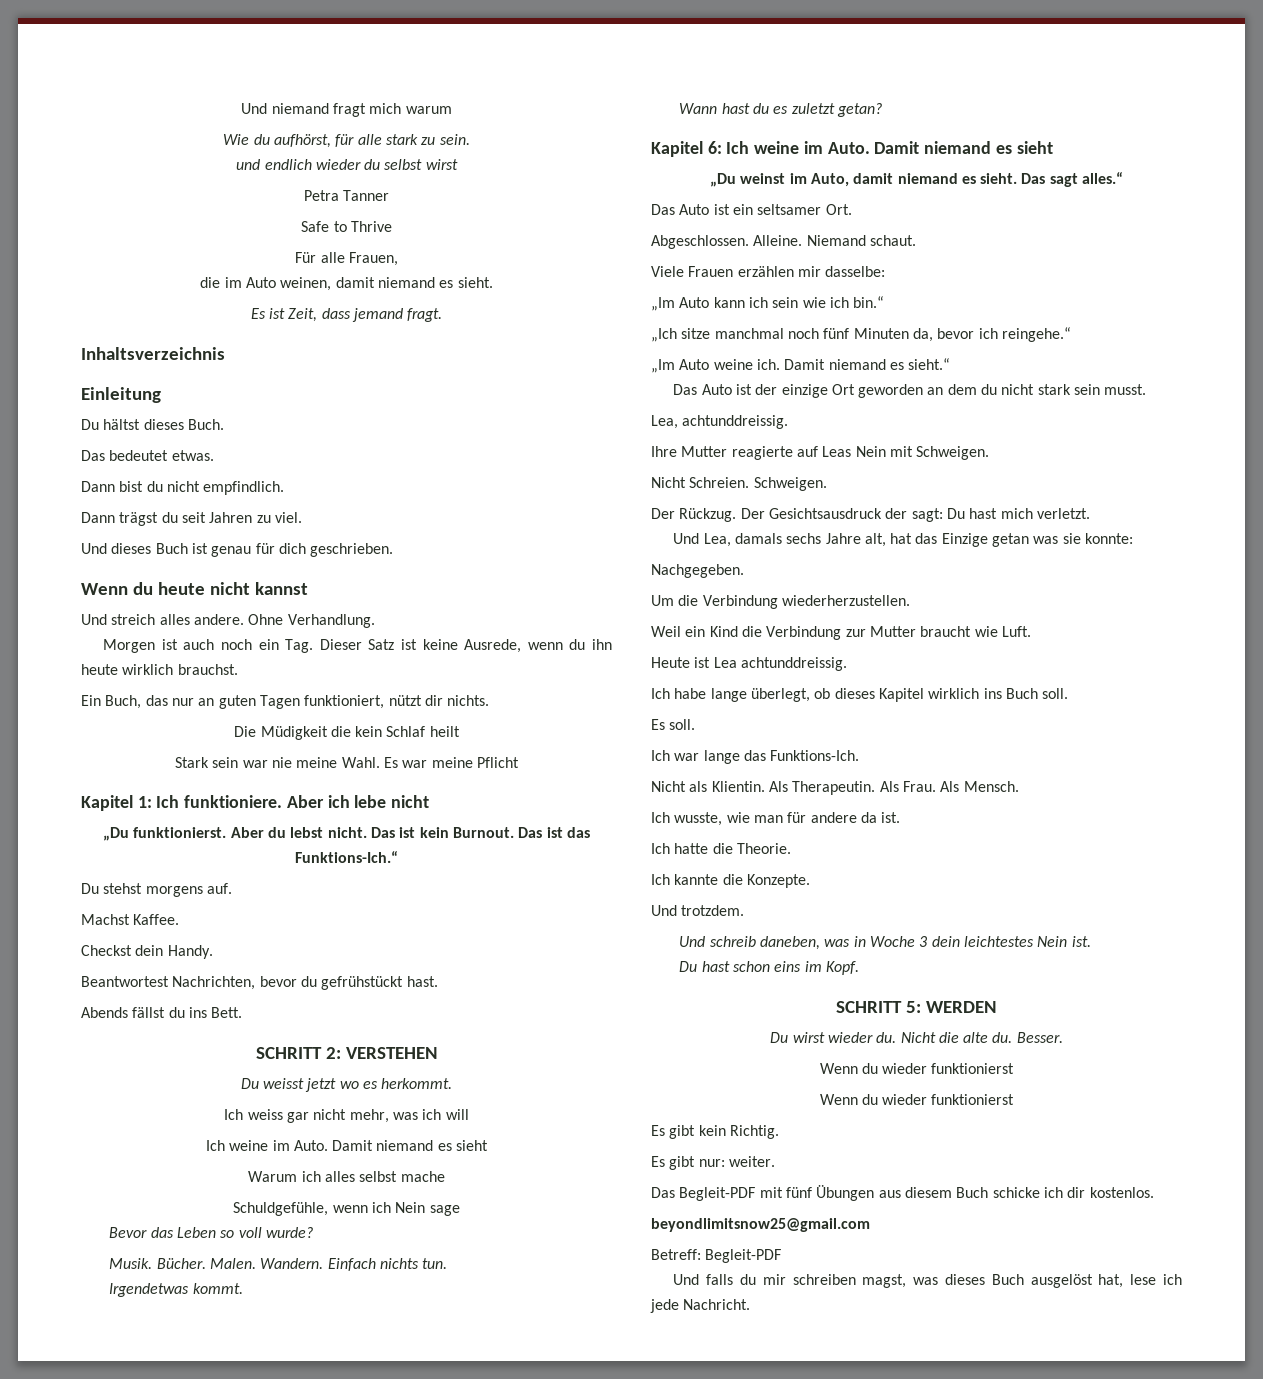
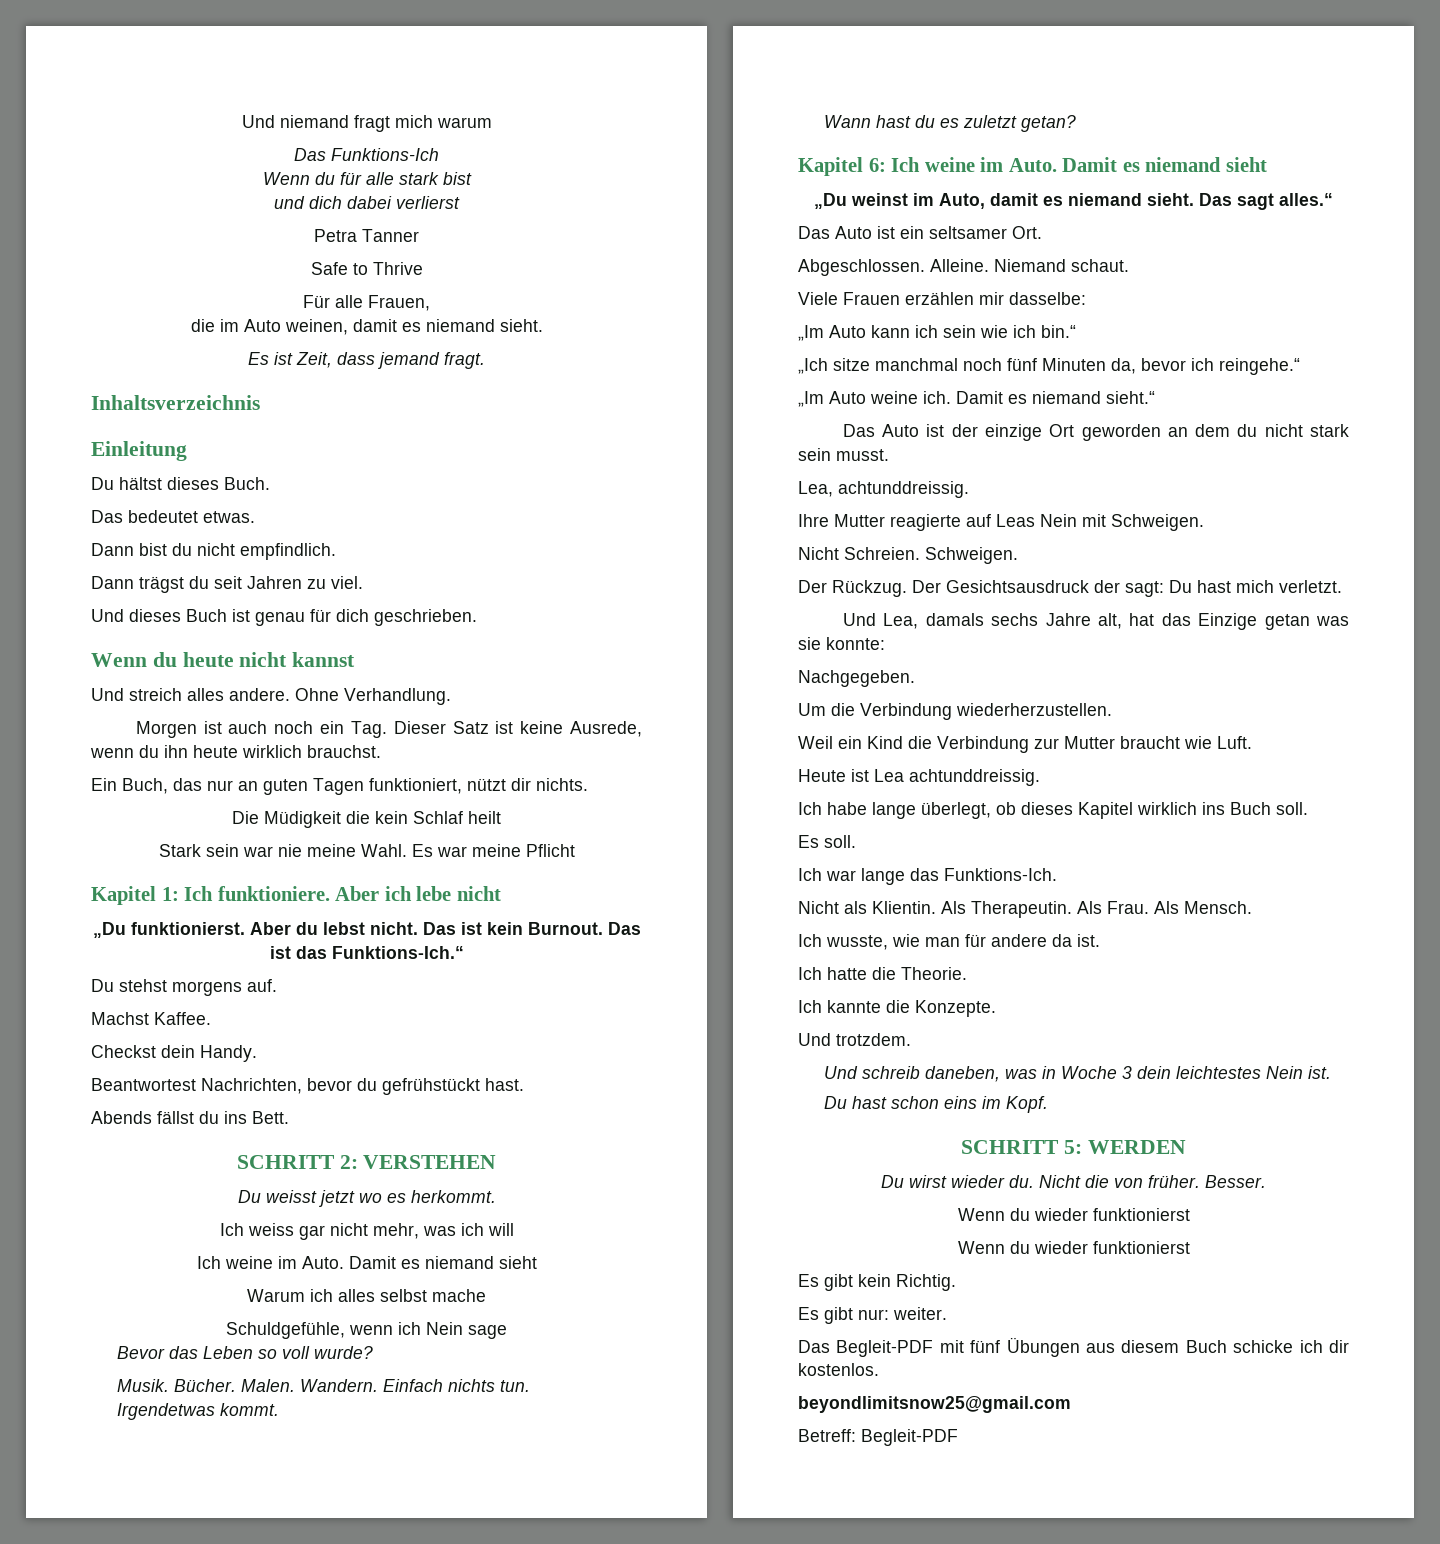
[223,134,332,148] Wie du aufhörst, -> [294,148,439,161] [262,172,335,185] Das Funktions-Ich // Wenn du
[421,134,470,145] zu sein. -> [442,172,472,185] bist
[264,159,458,170] endlich wieder du selbst wirst -> [309,196,460,209] dich dabei verlierst
[377,277,454,288] niemand es -> [401,319,495,332] es niemand
[376,1140,452,1151] niemand es -> [400,1256,494,1269] es niemand
[924,141,1012,154] niemand es -> [1122,157,1222,172] es niemand
[897,173,976,184] niemand es -> [1043,193,1142,206] es niemand
[828,359,904,370] niemand es -> [1008,391,1101,404] es niemand
[963,1032,1013,1043] alte du. -> [1114,1175,1200,1188] von früher.
[673,1274,1182,1288] [650,1299,751,1313] // Und falls du mir schreiben magst, was dieses Buch ausgelöst hat, lese ich jede Nachricht. -> (958, 1437) none

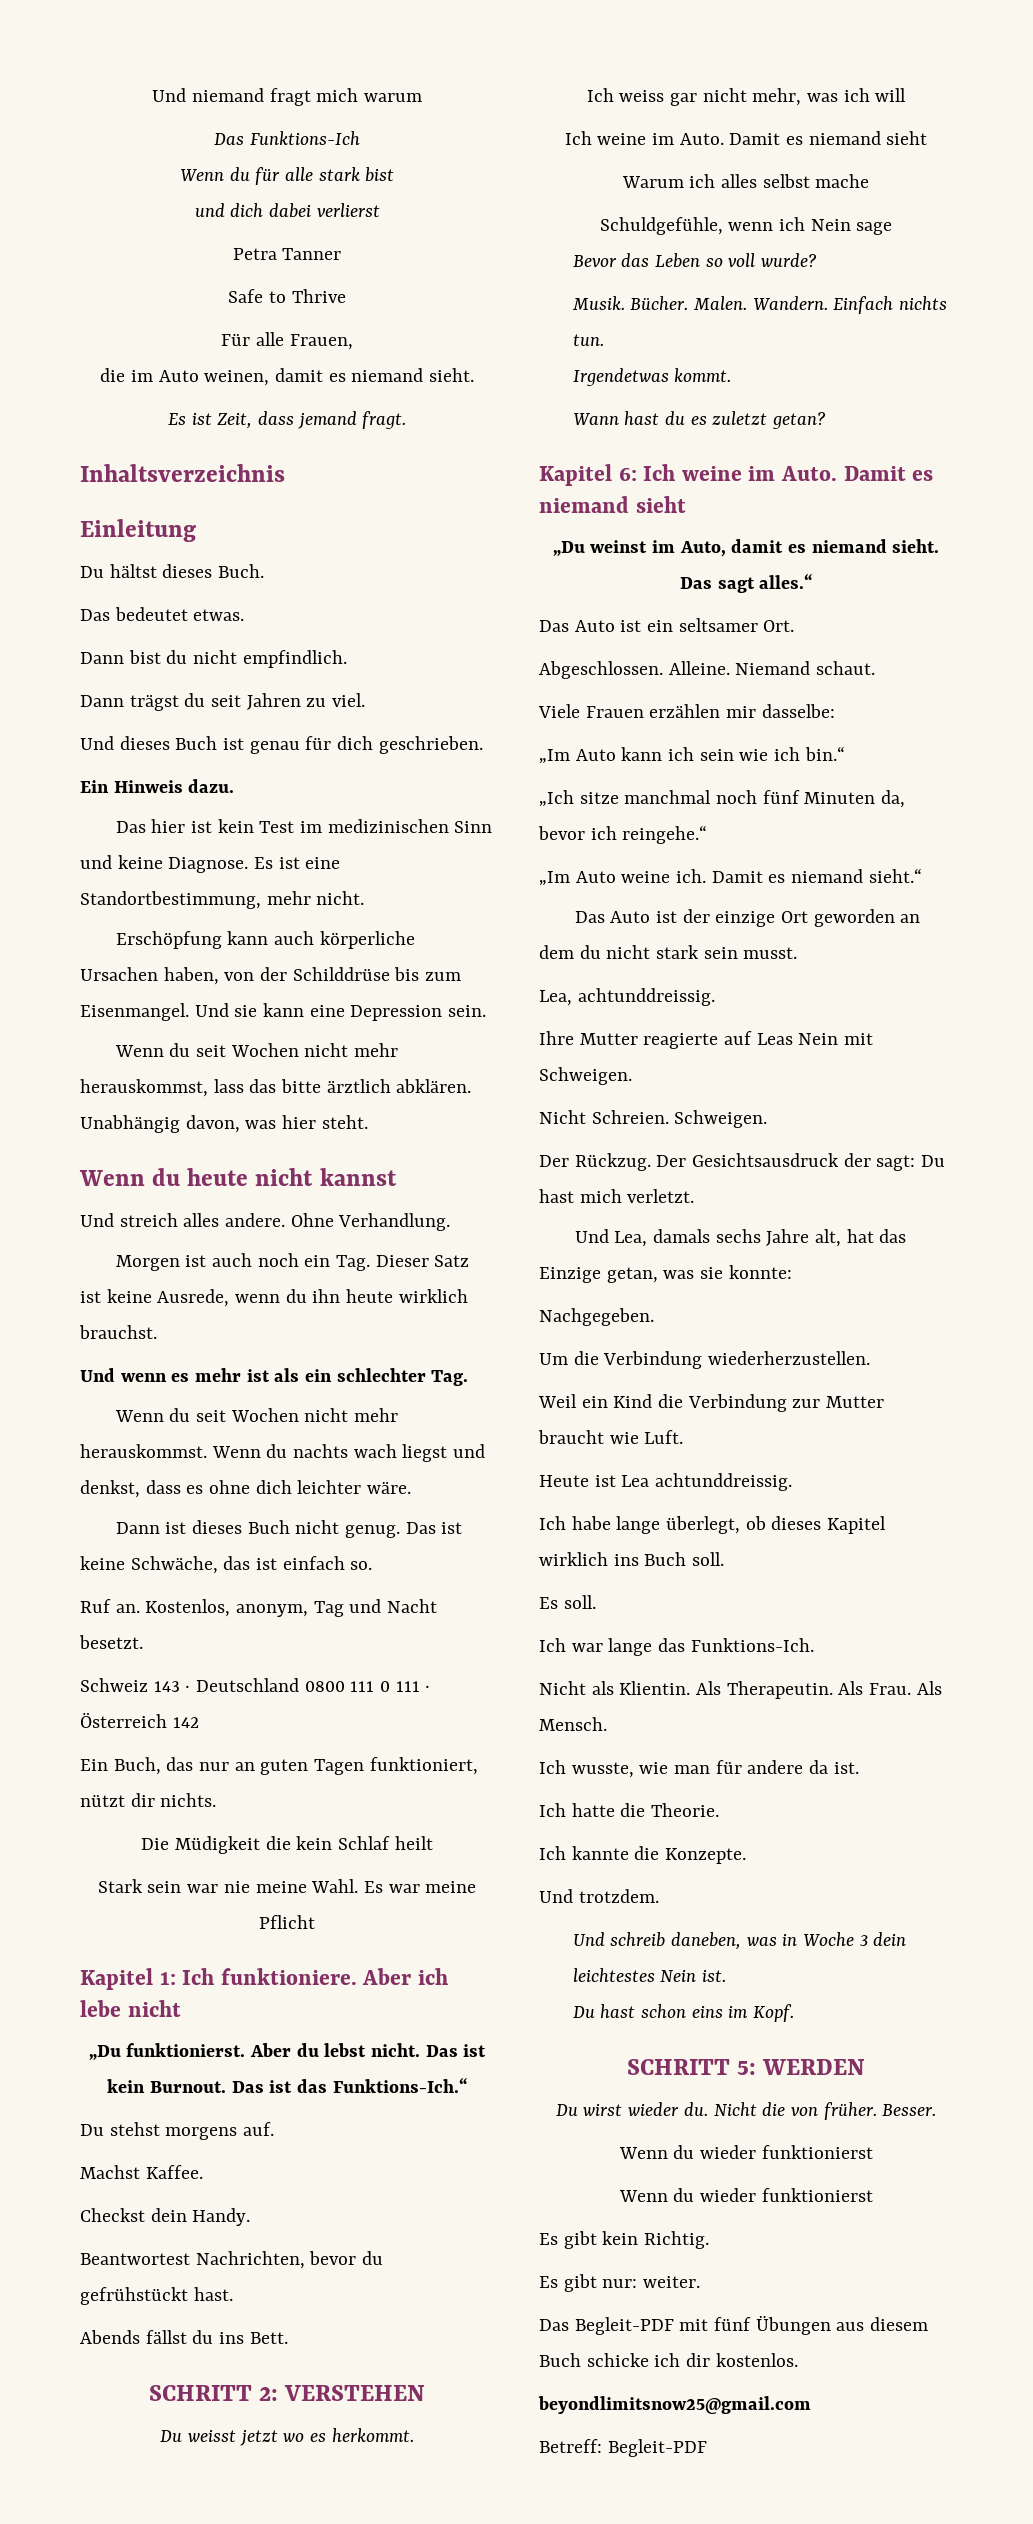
(477, 617) none -> [80,779,235,793] [115,819,493,833] [80,855,341,873] [80,891,365,909] [115,931,415,949] [80,967,462,985] [80,1003,487,1021] [114,1043,398,1057] [80,1079,472,1097] [80,1115,368,1133] // Ein Hinweis dazu. // Das hier ist kein Test im medizinischen Sinn und keine Diagnose. Es ist eine Standortbestimmung, mehr nicht. // Erschöpfung kann auch körperliche Ursachen haben, von der Schilddrüse bis zum Eisenmangel. Und sie kann eine Depression sein. // Wenn du seit Wochen nicht mehr herauskommst, lass das bitte ärztlich abklären. Unabhängig davon, was hier steht.
(381, 751) none -> [80,1368,469,1386] [114,1408,398,1422] [80,1444,486,1462] [80,1480,412,1498] [115,1520,463,1538] [80,1556,373,1574] [80,1599,438,1617] [79,1635,143,1649] [80,1678,431,1692] [80,1712,199,1728] // Und wenn es mehr ist als ein schlechter Tag. // Wenn du seit Wochen nicht mehr herauskommst. Wenn du nachts wach liegst und denkst, dass es ohne dich leichter wäre. // Dann ist dieses Buch nicht genug. Das ist keine Schwäche, das ist einfach so. // Ruf an. Kostenlos, anonym, Tag und Nacht besetzt. // Schweiz 143 · Deutschland 0800 111 0 111 · Österreich 142
[1264,614,1310,630] getan -> [606,1267,658,1283] getan,

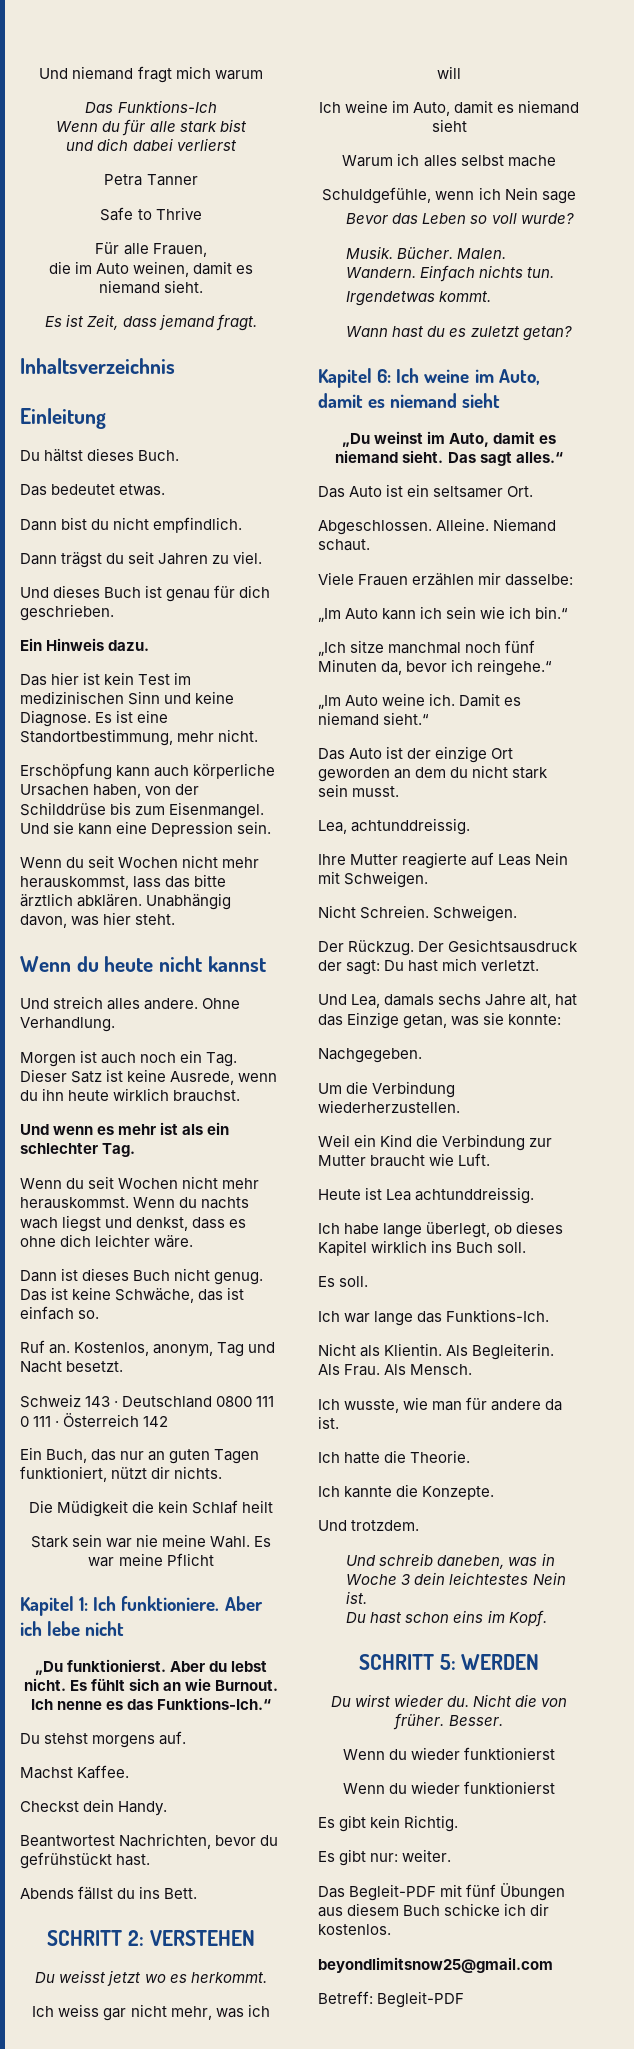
[425,2044,487,2057] [107,2079,293,2093] Das ist kein Burnout. Das ist -> [69,1678,279,1691] [30,1699,123,1710] Es fühlt sich an wie Burnout. Ich nenne es
[679,133,781,145] Auto. Damit -> [413,100,494,116] Auto, damit
[781,466,906,481] Auto. Damit -> [498,369,540,385] [318,393,363,408] Auto, damit
[726,1681,833,1699] Therapeutin. -> [472,1343,555,1360] Begleiterin.

